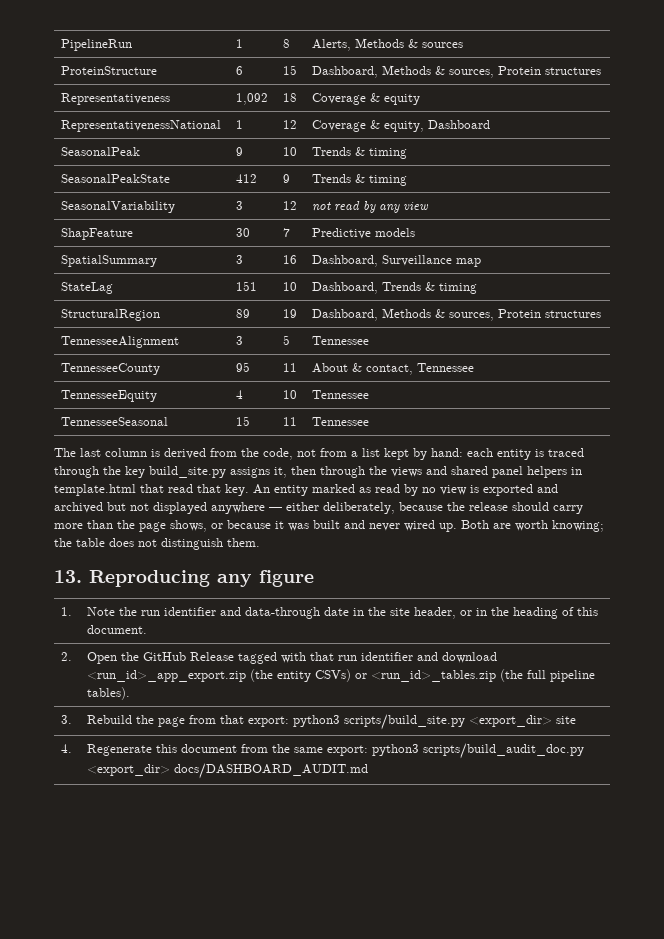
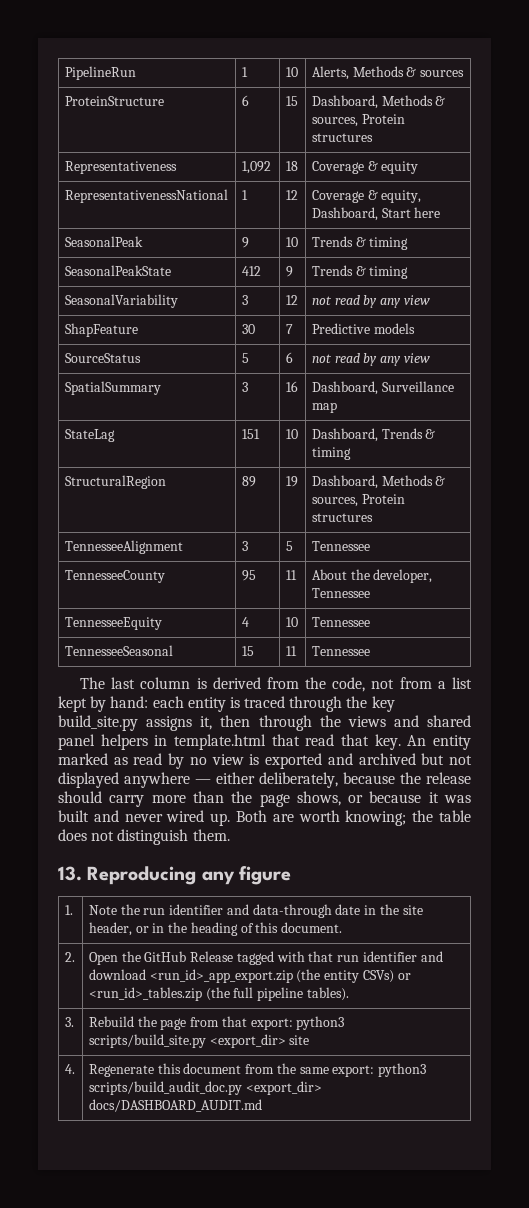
[283,39,291,48] 8 -> [285,67,298,77] 10
[428,120,491,129] Dashboard -> [311,207,441,221] Dashboard, Start here
(416, 232) none -> [64,353,141,363] [241,353,249,363] [285,352,293,363] [311,353,430,366] // SourceStatus | 5 | 6 | not read by any view
[352,363,414,375] & contact, -> [350,569,433,583] the developer,

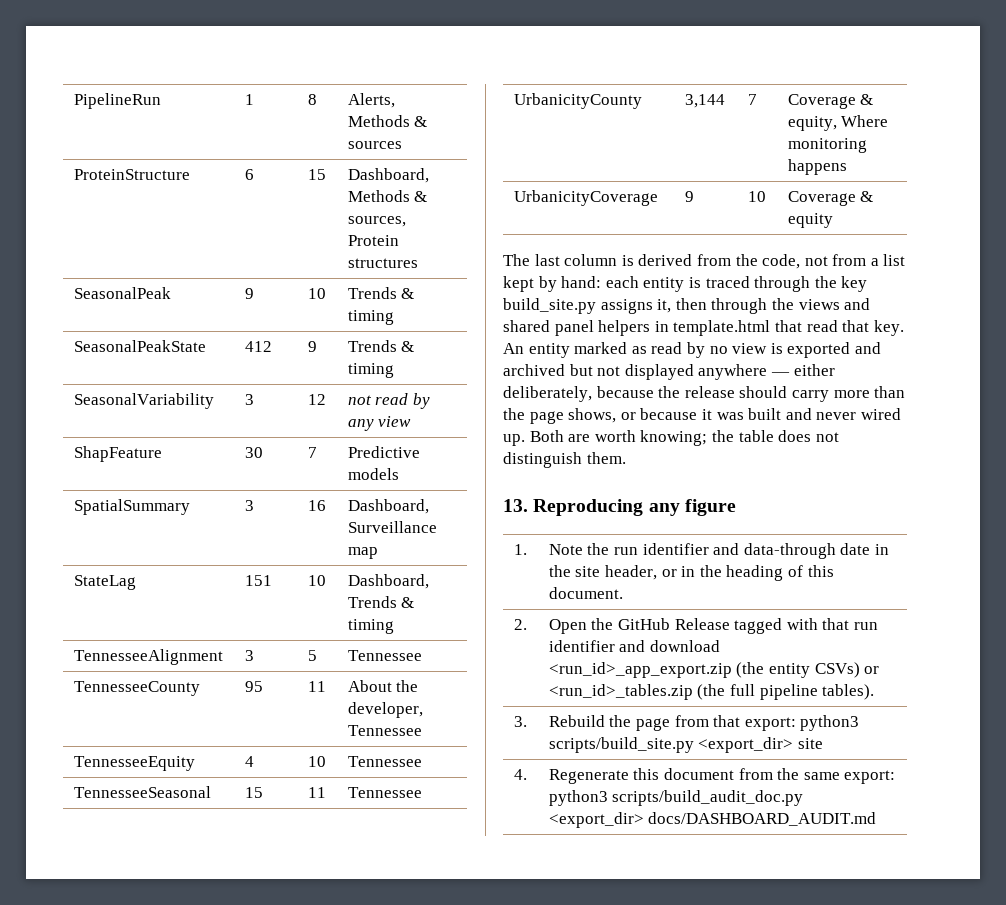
[285,67,298,77] 10 -> [307,94,317,105] 8
[64,161,177,174] [241,161,271,174] [285,161,298,171] [311,161,419,174] [64,189,228,203] [241,190,248,200] [285,190,298,200] [311,190,422,203] [311,207,441,221] // Representativeness | 1,092 | 18 | Coverage & equity // RepresentativenessNational | 1 | 12 | Coverage & equity, Dashboard, Start here -> (418, 263) none
[64,353,141,363] [241,353,249,363] [285,352,293,363] [311,353,430,366] // SourceStatus | 5 | 6 | not read by any view -> (399, 474) none
[64,475,166,489] [241,476,256,487] [285,476,298,487] [311,475,446,489] [311,494,405,507] [311,513,373,522] // StructuralRegion | 89 | 19 | Dashboard, Methods & sources, Protein structures -> (394, 626) none
(370, 651) none -> [513,93,642,109] [684,94,725,108] [747,94,757,105] [787,94,874,109] [787,115,889,131] [787,138,867,153] [787,159,847,175] [513,190,658,206] [684,191,694,202] [747,191,766,202] [787,191,874,206] [787,213,833,228] // UrbanicityCounty | 3,144 | 7 | Coverage & equity, Where monitoring happens // UrbanicityCoverage | 9 | 10 | Coverage & equity

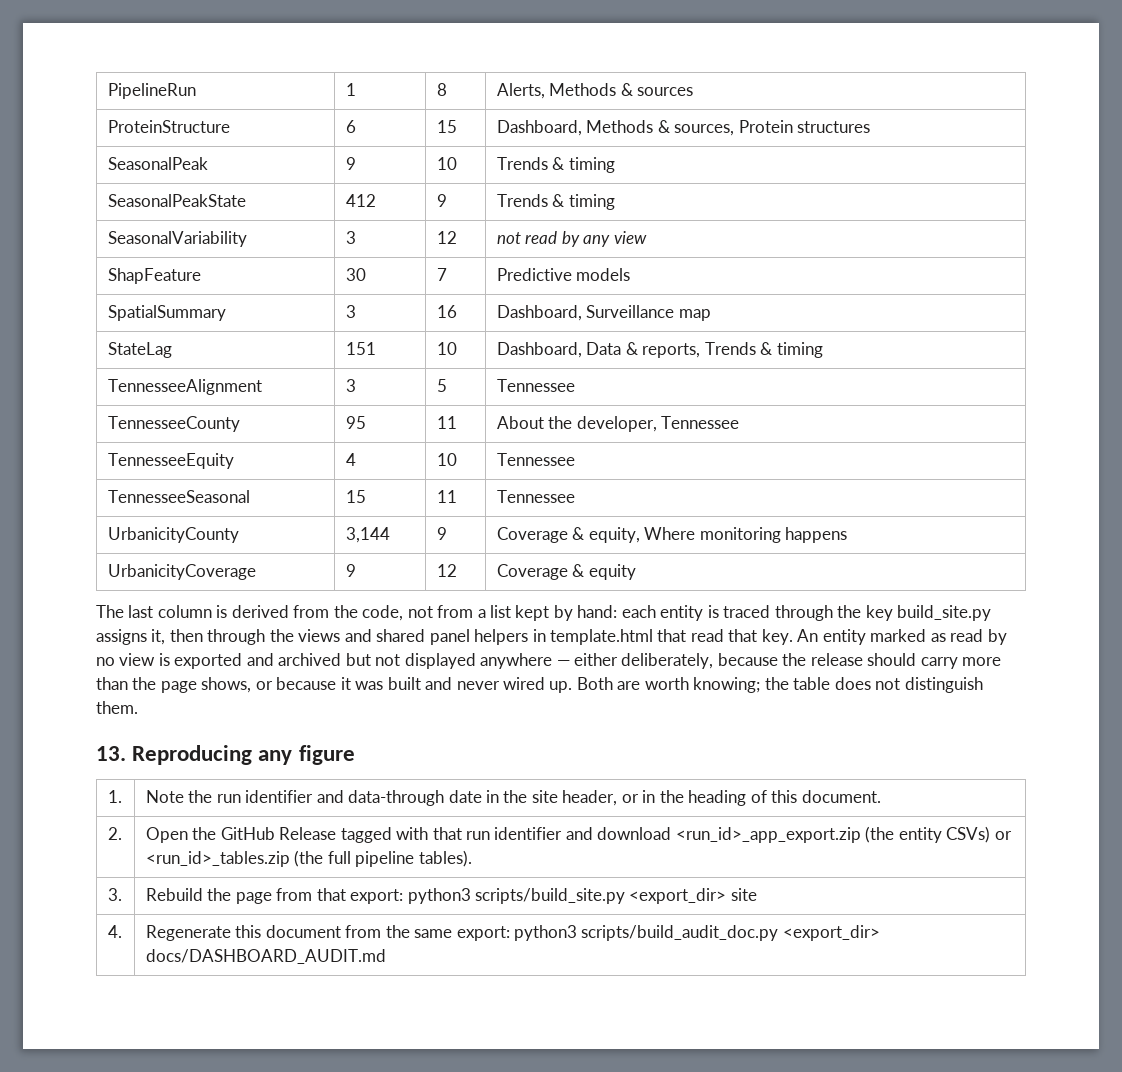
(429, 581) none -> [586,342,701,358] Data & reports,
[747,94,757,105] 7 -> [436,527,447,540] 9
[747,191,766,202] 10 -> [436,564,457,577] 12

